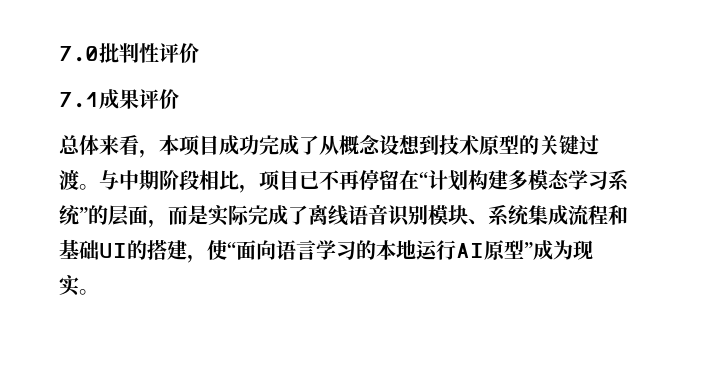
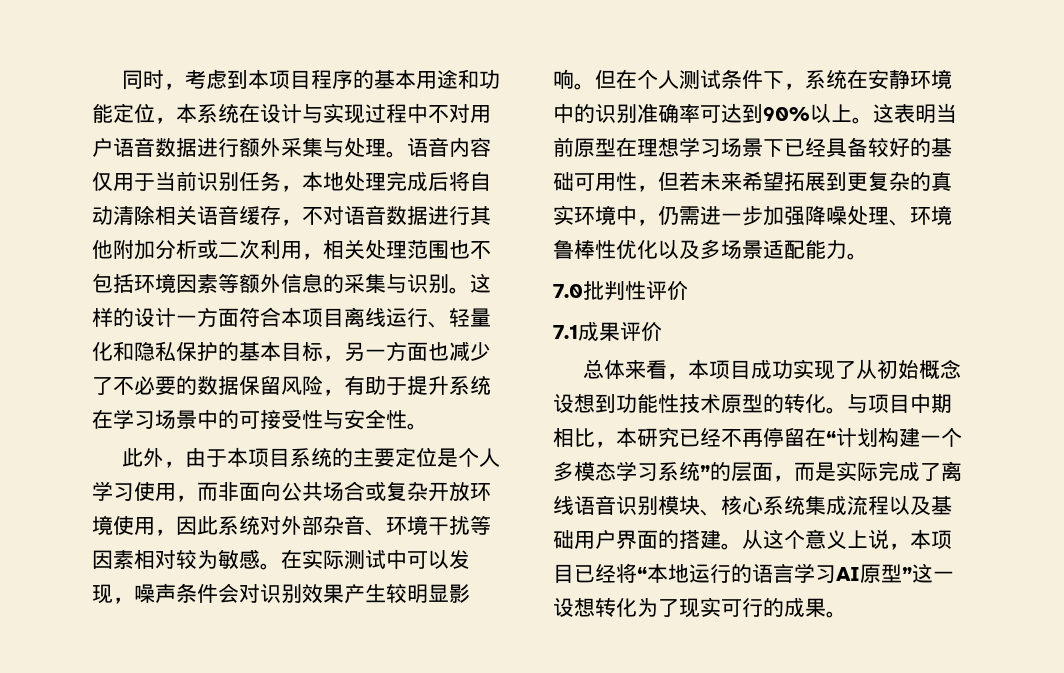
(59, 54) none -> [121,69,500,90] [92,103,491,124] [92,137,491,158] [92,171,491,192] [92,205,491,226] [92,239,491,260] [92,273,491,294] [92,307,491,328] [92,341,491,362] [92,375,491,396] [92,409,428,430] [121,447,500,468] [92,481,491,502] [92,515,491,536] [92,549,470,570] [92,583,470,604] [553,69,952,90] [553,103,957,124] [553,137,952,158] [553,171,952,192] [553,205,952,226] [553,239,868,260] 同时，考虑到本项目程序的基本用途和功能定位，本系统在设计与实现过程中不对用户语音数据进行额外采集与处理。语音内容仅用于当前识别任务，本地处理完成后将自动清除相关语音缓存，不对语音数据进行其他附加分析或二次利用，相关处理范围也不包括环境因素等额外信息的采集与识别。这样的设计一方面符合本项目离线运行、轻量化和隐私保护的基本目标，另一方面也减少了不必要的数据保留风险，有助于提升系统在学习场景中的可接受性与安全性。 // 此外，由于本项目系统的主要定位是个人学习使用，而非面向公共场合或复杂开放环境使用，因此系统对外部杂音、环境干扰等因素相对较为敏感。在实际测试中可以发现，噪声条件会对识别效果产生较明显影响。但在个人测试条件下，系统在安静环境中的识别准确率可达到90%以上。这表明当前原型在理想学习场景下已经具备较好的基础可用性，但若未来希望拓展到更复杂的真实环境中，仍需进一步加强降噪处理、环境鲁棒性优化以及多场景适配能力。 //
[259,135,339,155] 完成了从 -> [792,359,919,380] 实现了从初始
(439, 145) none -> [616,393,679,413] 功能性
[539,135,599,155] [59,170,319,193] 关键过渡。与中期阶段相比，项目已 -> [784,393,952,414] [553,427,721,448] 转化。与项目中期相比，本研究已经
(508, 180) none -> [920,428,962,447] 一个
(488, 222) none -> [721,495,763,515] 核心
[608,205,628,225] [59,239,593,263] [59,275,80,296] 和基础UI的搭建，使“面向语言学习的本地运行AI原型”成为现实 -> [889,496,952,515] [553,529,952,550] [553,563,954,583] [553,597,826,618] 以及基础用户界面的搭建。从这个意义上说，本项目已经将“本地运行的语言学习AI原型”这一设想转化为了现实可行的成果

